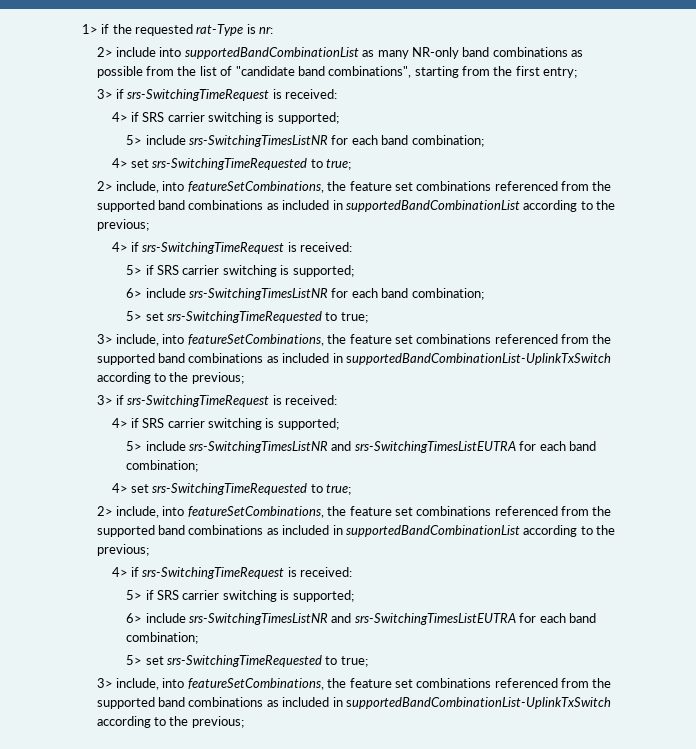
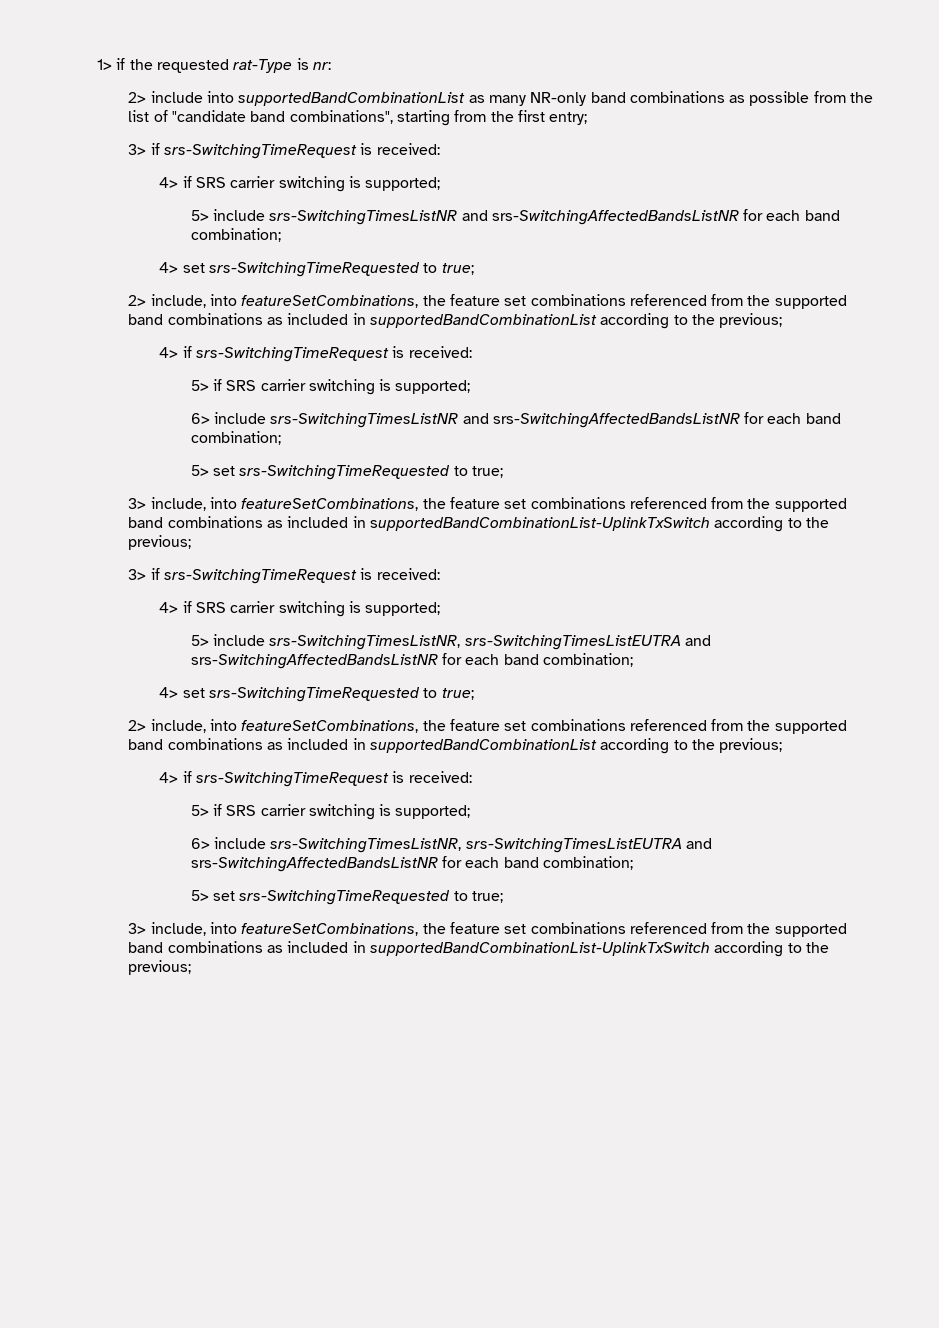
[126,135,484,147] [111,158,351,170] [96,181,612,193] [96,200,616,212] [96,219,149,231] [111,242,352,254] [126,265,354,277] [126,288,484,300] [126,311,368,323] [96,334,612,346] [96,353,611,365] [96,372,244,384] [96,395,338,407] [111,418,339,430] // 5> include srs-SwitchingTimesListNR for each band combination; // 4> set srs-SwitchingTimeRequested to true; // 2> include, into featureSetCombinations, the feature set combinations referenced from the supported band combinations as included in supportedBandCombinationList according to the previous; // 4> if srs-SwitchingTimeRequest is received: // 5> if SRS carrier switching is supported; // 6> include srs-SwitchingTimesListNR for each band combination; // 5> set srs-SwitchingTimeRequested to true; // 3> include, into featureSetCombinations, the feature set combinations referenced from the supported band combinations as included in supportedBandCombinationList-UplinkTxSwitch according to the previous; // 3> if srs-SwitchingTimeRequest is received: // 4> if SRS carrier switching is supported; -> (441, 184) none
[354,441,516,453] srs-SwitchingTimesListEUTRA -> [491,210,739,225] srs-SwitchingAffectedBandsListNR
[354,613,516,625] srs-SwitchingTimesListEUTRA -> [492,413,740,428] srs-SwitchingAffectedBandsListNR
(244, 722) none -> [128,568,440,584] [159,601,441,617] [190,634,711,650] [190,653,633,669] [159,687,474,702] [128,719,847,734] [128,738,783,754] [159,771,472,787] [190,804,471,820] [190,837,712,853] [190,856,633,872] [190,890,503,905] [128,922,847,937] [128,941,829,957] [128,960,192,975] // 3> if srs-SwitchingTimeRequest is received: // 4> if SRS carrier switching is supported; // 5> include srs-SwitchingTimesListNR, srs-SwitchingTimesListEUTRA and srs-SwitchingAffectedBandsListNR for each band combination; // 4> set srs-SwitchingTimeRequested to true; // 2> include, into featureSetCombinations, the feature set combinations referenced from the supported band combinations as included in supportedBandCombinationList according to the previous; // 4> if srs-SwitchingTimeRequest is received: // 5> if SRS carrier switching is supported; // 6> include srs-SwitchingTimesListNR, srs-SwitchingTimesListEUTRA and srs-SwitchingAffectedBandsListNR for each band combination; // 5> set srs-SwitchingTimeRequested to true; // 3> include, into featureSetCombinations, the feature set combinations referenced from the supported band combinations as included in supportedBandCombinationList-UplinkTxSwitch according to the previous;

